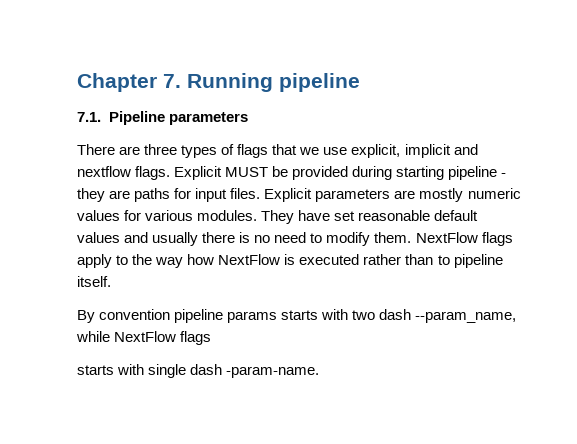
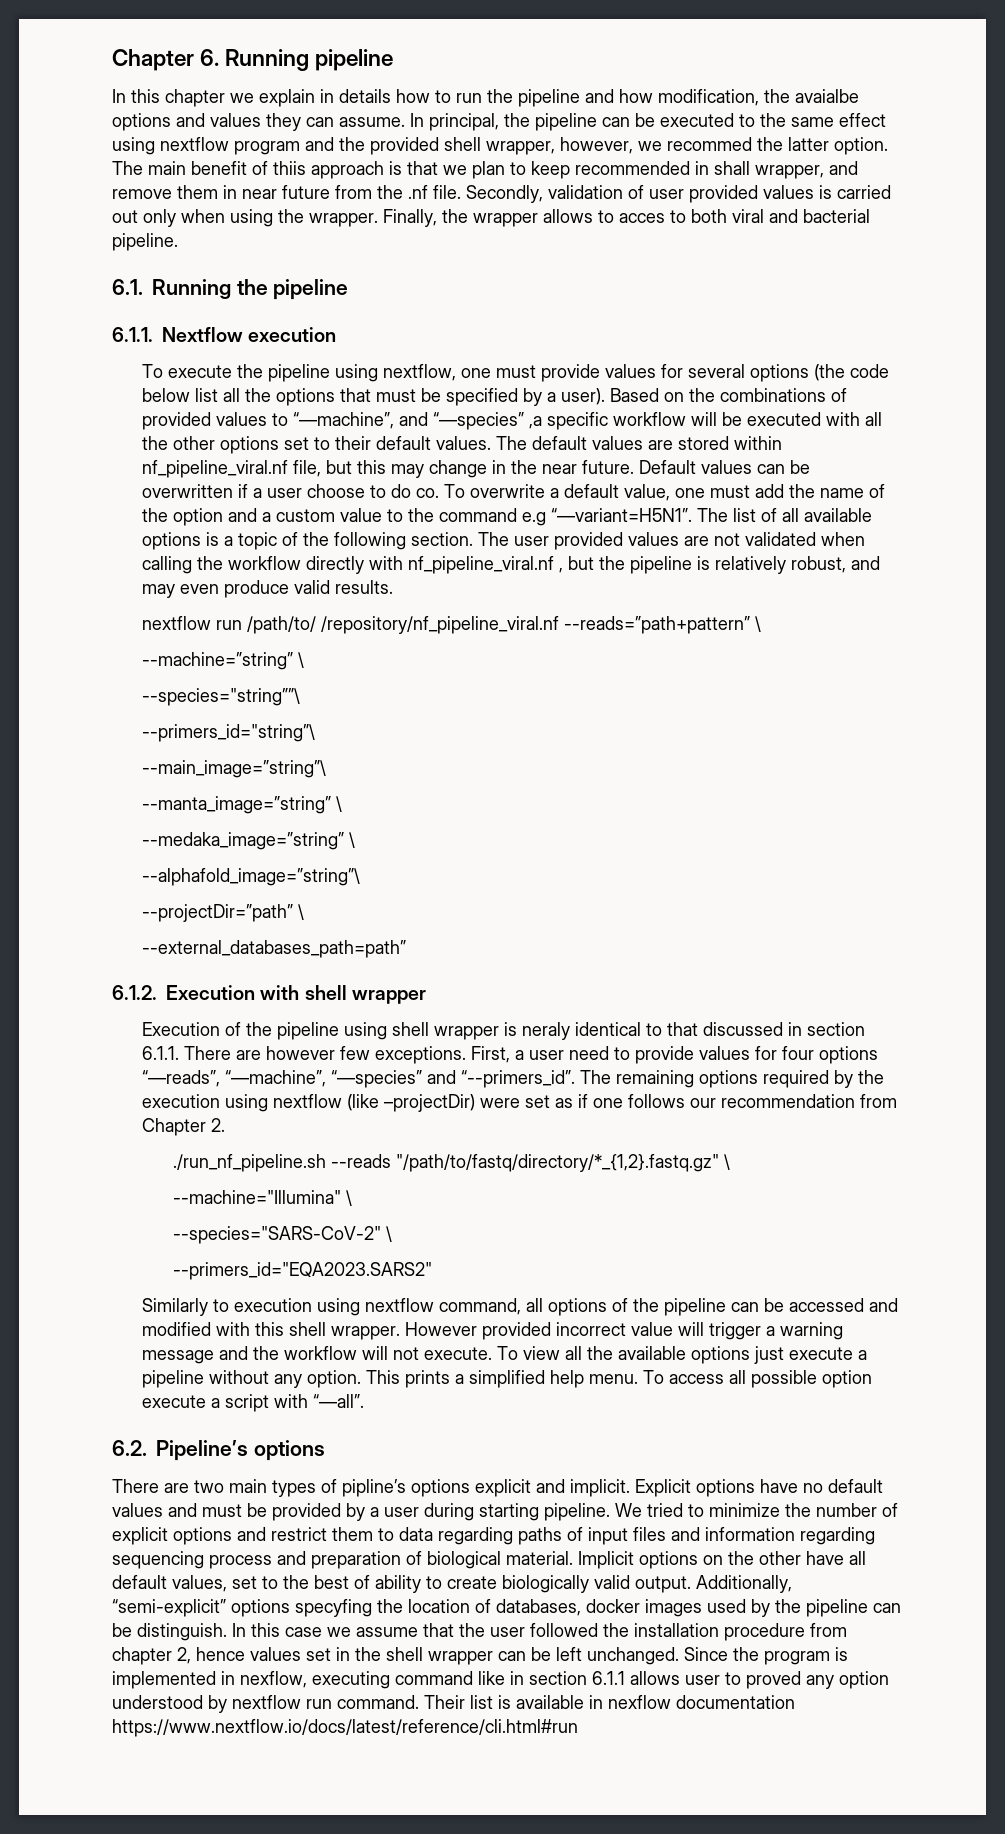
[77,73,181,92] Chapter 7. -> [112,49,220,71] Chapter 6.
[77,111,248,125] [77,144,478,158] [77,166,507,180] [77,188,521,202] [77,210,479,224] [77,232,513,246] [77,254,503,268] [77,276,111,287] [77,309,517,323] [76,331,212,345] [77,364,320,378] 7.1. Pipeline parameters // There are three types of flags that we use explicit, implicit and nextflow flags. Explicit MUST be provided during starting pipeline - they are paths for input files. Explicit parameters are mostly numeric values for various modules. They have set reasonable default values and usually there is no need to modify them. NextFlow flags apply to the way how NextFlow is executed rather than to pipeline itself. // By convention pipeline params starts with two dash --param_name, while NextFlow flags // starts with single dash -param-name. -> [112,89,859,107] [112,113,886,131] [112,137,888,155] [112,161,858,179] [112,185,891,203] [112,209,870,227] [112,233,178,251] [112,279,349,300] [112,327,337,342] [142,364,890,382] [142,388,848,406] [142,412,883,430] [142,436,783,454] [142,460,811,478] [142,484,886,501] [142,508,873,526] [142,532,866,550] [142,556,881,574] [142,580,394,598] [142,616,762,634] [142,652,305,670] [142,688,301,706] [142,724,316,742] [142,760,327,778] [142,796,343,814] [142,832,356,850] [142,868,361,886] [142,904,305,922] [142,940,407,958] [112,985,426,1004] [142,1022,866,1040] [142,1046,879,1064] [142,1070,885,1088] [142,1094,898,1112] [142,1118,226,1136] [172,1154,730,1172] [172,1190,352,1206] [172,1226,392,1244] [172,1262,432,1280] [142,1298,899,1316] [142,1322,844,1340] [142,1346,868,1364] [142,1370,873,1388] [142,1394,365,1412] [112,1440,325,1461] [112,1479,883,1497] [112,1503,898,1521] [112,1527,875,1545] [112,1551,866,1569] [112,1575,792,1593] [112,1599,901,1617] [112,1623,847,1641] [112,1647,848,1665] [112,1671,889,1689] [112,1695,795,1713] [112,1719,578,1737] In this chapter we explain in details how to run the pipeline and how modification, the avaialbe options and values they can assume. In principal, the pipeline can be executed to the same effect using nextflow program and the provided shell wrapper, however, we recommed the latter option. The main benefit of thiis approach is that we plan to keep recommended in shall wrapper, and remove them in near future from the .nf file. Secondly, validation of user provided values is carried out only when using the wrapper. Finally, the wrapper allows to acces to both viral and bacterial pipeline. // 6.1. Running the pipeline // 6.1.1. Nextflow execution // To execute the pipeline using nextflow, one must provide values for several options (the code below list all the options that must be specified by a user). Based on the combinations of provided values to “—machine”, and “—species” ,a specific workflow will be executed with all the other options set to their default values. The default values are stored within nf_pipeline_viral.nf file, but this may change in the near future. Default values can be overwritten if a user choose to do co. To overwrite a default value, one must add the name of the option and a custom value to the command e.g “—variant=H5N1”. The list of all available options is a topic of the following section. The user provided values are not validated when calling the workflow directly with nf_pipeline_viral.nf , but the pipeline is relatively robust, and may even produce valid results. // nextflow run /path/to/ /repository/nf_pipeline_viral.nf --reads=”path+pattern” \ // --machine=”string” \ // --species="string””\ // --primers_id="string”\ // --main_image=”string”\ // --manta_image=”string” \ // --medaka_image=”string” \ // --alphafold_image=”string”\ // --projectDir=”path” \ // --external_databases_path=path” // 6.1.2. Execution with shell wrapper // Execution of the pipeline using shell wrapper is neraly identical to that discussed in section 6.1.1. There are however few exceptions. First, a user need to provide values for four options “—reads”, “—machine”, “—species” and “--primers_id”. The remaining options required by the execution using nextflow (like –projectDir) were set as if one follows our recommendation from Chapter 2. // ./run_nf_pipeline.sh --reads "/path/to/fastq/directory/*_{1,2}.fastq.gz" \ // --machine="Illumina" \ // --species="SARS-CoV-2" \ // --primers_id="EQA2023.SARS2" // Similarly to execution using nextflow command, all options of the pipeline can be accessed and modified with this shell wrapper. However provided incorrect value will trigger a warning message and the workflow will not execute. To view all the available options just execute a pipeline without any option. This prints a simplified help menu. To access all possible option execute a script with “—all”. // 6.2. Pipeline’s options // There are two main types of pipline’s options explicit and implicit. Explicit options have no default values and must be provided by a user during starting pipeline. We tried to minimize the number of explicit options and restrict them to data regarding paths of input files and information regarding sequencing process and preparation of biological material. Implicit options on the other have all default values, set to the best of ability to create biologically valid output. Additionally, “semi-explicit” options specyfing the location of databases, docker images used by the pipeline can be distinguish. In this case we assume that the user followed the installation procedure from chapter 2, hence values set in the shell wrapper can be left unchanged. Since the program is implemented in nexflow, executing command like in section 6.1.1 allows user to proved any option understood by nextflow run command. Their list is available in nexflow documentation https://www.nextflow.io/docs/latest/reference/cli.html#run

